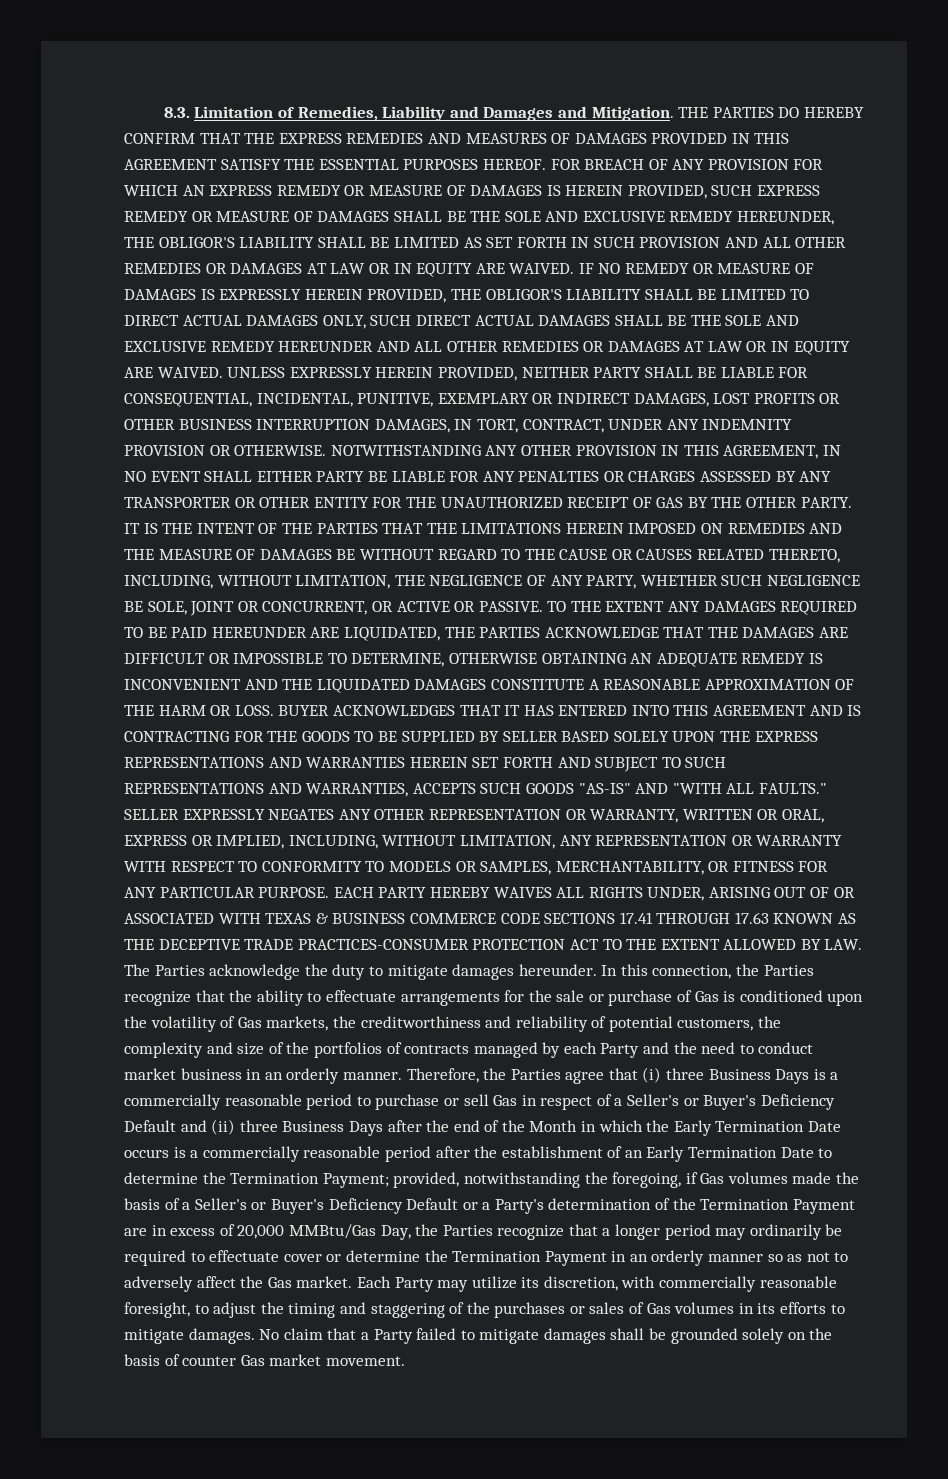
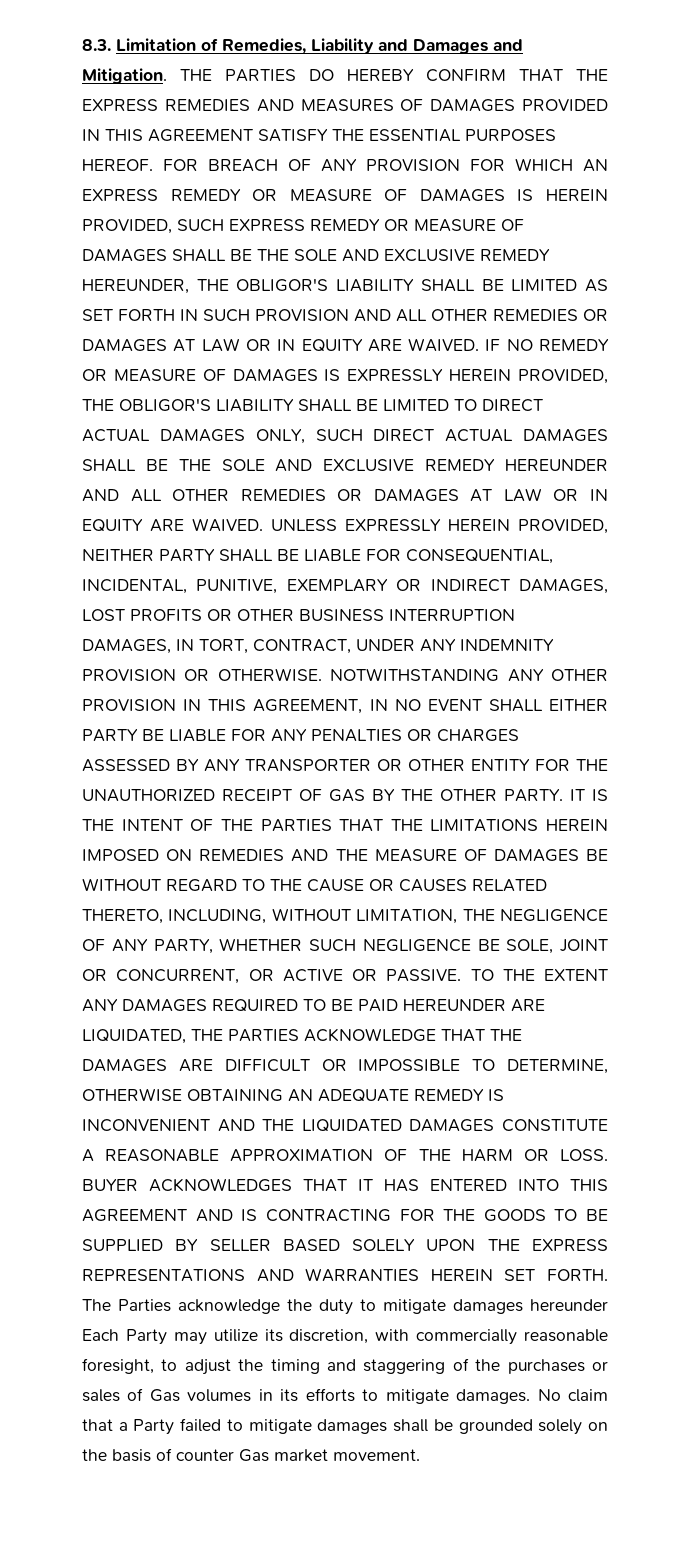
[502,757,727,772] [124,783,827,797] [124,809,824,823] [124,835,843,849] [124,861,829,875] [124,887,855,901] [124,912,857,924] [124,939,863,950] FORTH AND SUBJECT TO SUCH REPRESENTATIONS AND WARRANTIES, ACCEPTS SUCH GOODS "AS-IS" AND "WITH ALL FAULTS." SELLER EXPRESSLY NEGATES ANY OTHER REPRESENTATION OR WARRANTY, WRITTEN OR ORAL, EXPRESS OR IMPLIED, INCLUDING, WITHOUT LIMITATION, ANY REPRESENTATION OR WARRANTY WITH RESPECT TO CONFORMITY TO MODELS OR SAMPLES, MERCHANTABILITY, OR FITNESS FOR ANY PARTICULAR PURPOSE. EACH PARTY HEREBY WAIVES ALL RIGHTS UNDER, ARISING OUT OF OR ASSOCIATED WITH TEXAS & BUSINESS COMMERCE CODE SECTIONS 17.41 THROUGH 17.63 KNOWN AS THE DECEPTIVE TRADE PRACTICES-CONSUMER PROTECTION ACT TO THE EXTENT ALLOWED BY LAW. -> [547,1269,608,1281] FORTH.
[518,964,814,979] [124,990,864,1006] [124,1016,782,1032] [124,1042,814,1058] [124,1067,839,1084] [124,1094,835,1110] [124,1119,842,1136] [124,1146,833,1162] [124,1172,860,1188] [124,1198,855,1214] [124,1224,843,1240] [124,1250,849,1266] [124,1276,353,1292] hereunder. In this connection, the Parties recognize that the ability to effectuate arrangements for the sale or purchase of Gas is conditioned upon the volatility of Gas markets, the creditworthiness and reliability of potential customers, the complexity and size of the portfolios of contracts managed by each Party and the need to conduct market business in an orderly manner. Therefore, the Parties agree that (i) three Business Days is a commercially reasonable period to purchase or sell Gas in respect of a Seller's or Buyer's Deficiency Default and (ii) three Business Days after the end of the Month in which the Early Termination Date occurs is a commercially reasonable period after the establishment of an Early Termination Date to determine the Termination Payment; provided, notwithstanding the foregoing, if Gas volumes made the basis of a Seller's or Buyer's Deficiency Default or a Party's determination of the Termination Payment are in excess of 20,000 MMBtu/Gas Day, the Parties recognize that a longer period may ordinarily be required to effectuate cover or determine the Termination Payment in an orderly manner so as not to adversely affect the Gas market. -> [530,1299,608,1311] hereunder

